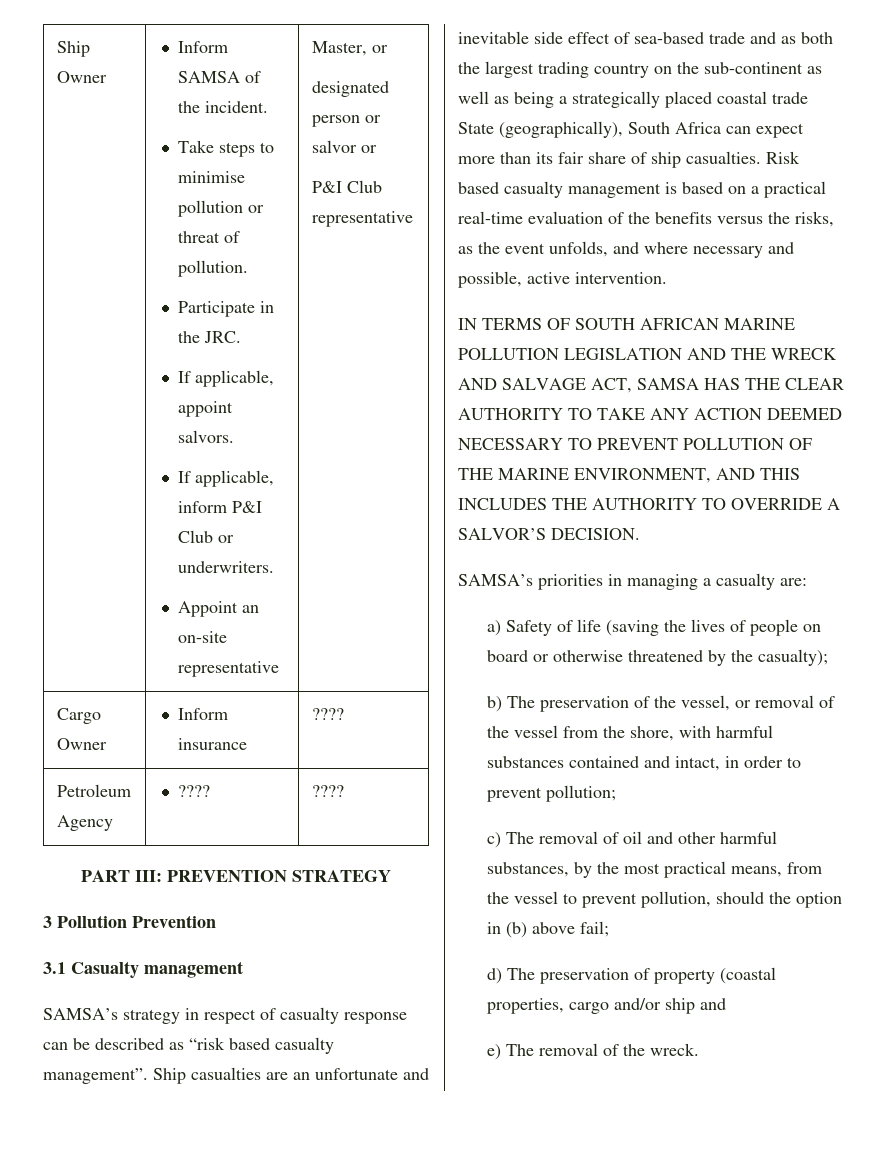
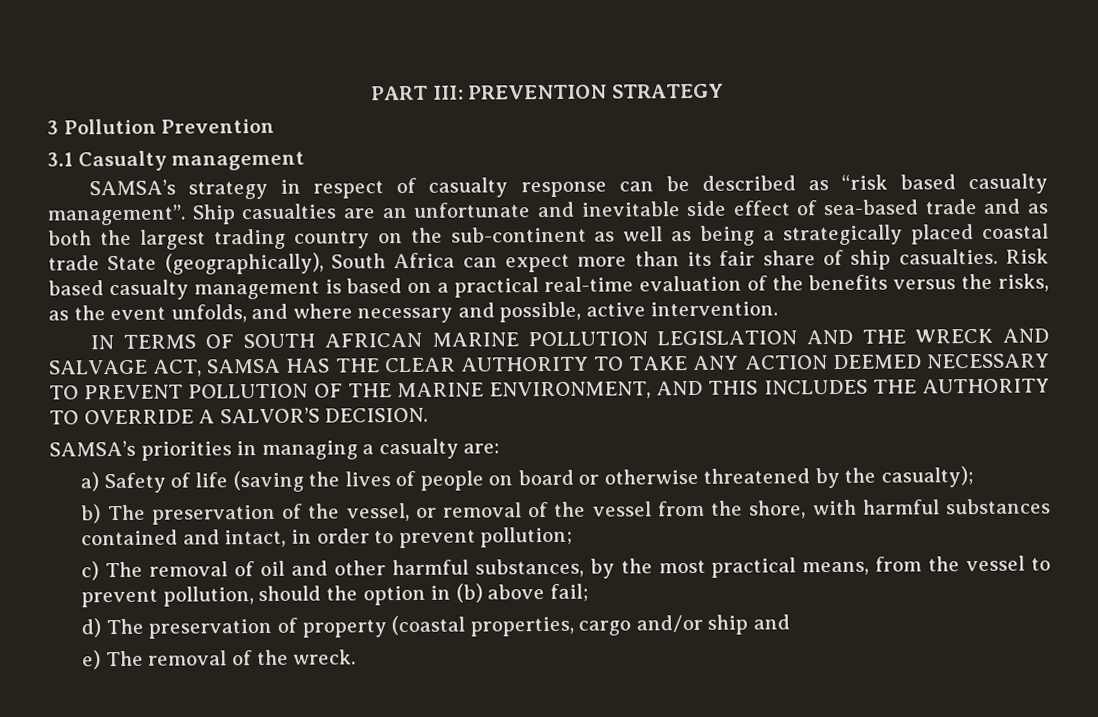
[56,41,90,57] [56,71,107,83] [178,41,229,53] [178,71,262,83] [178,101,269,113] [178,140,275,157] [178,171,246,183] [178,200,265,217] [178,231,241,243] [178,260,249,277] [178,301,275,317] [178,331,242,343] [178,370,275,387] [178,401,234,417] [178,430,235,443] [178,470,275,487] [178,501,263,513] [178,530,235,543] [178,561,275,573] [178,601,260,617] [178,631,228,643] [178,661,280,677] [311,41,388,56] [311,81,389,97] [311,115,381,127] [311,140,377,153] [311,180,382,193] [311,211,413,227] [56,708,101,724] [56,738,107,750] [178,708,229,720] [178,738,248,750] [311,708,344,720] [56,784,131,797] [56,815,113,831] [178,785,211,797] [311,785,344,797] Ship Owner | Inform SAMSA of the incident. // Take steps to minimise pollution or threat of pollution. // Participate in the JRC. // If applicable, appoint salvors. // If applicable, inform P&I Club or underwriters. // Appoint an on-site representative | Master, or // designated person or salvor or // P&I Club representative // Cargo Owner | Inform insurance | ???? // Petroleum Agency | ???? | ???? // -> (371, 93) none

